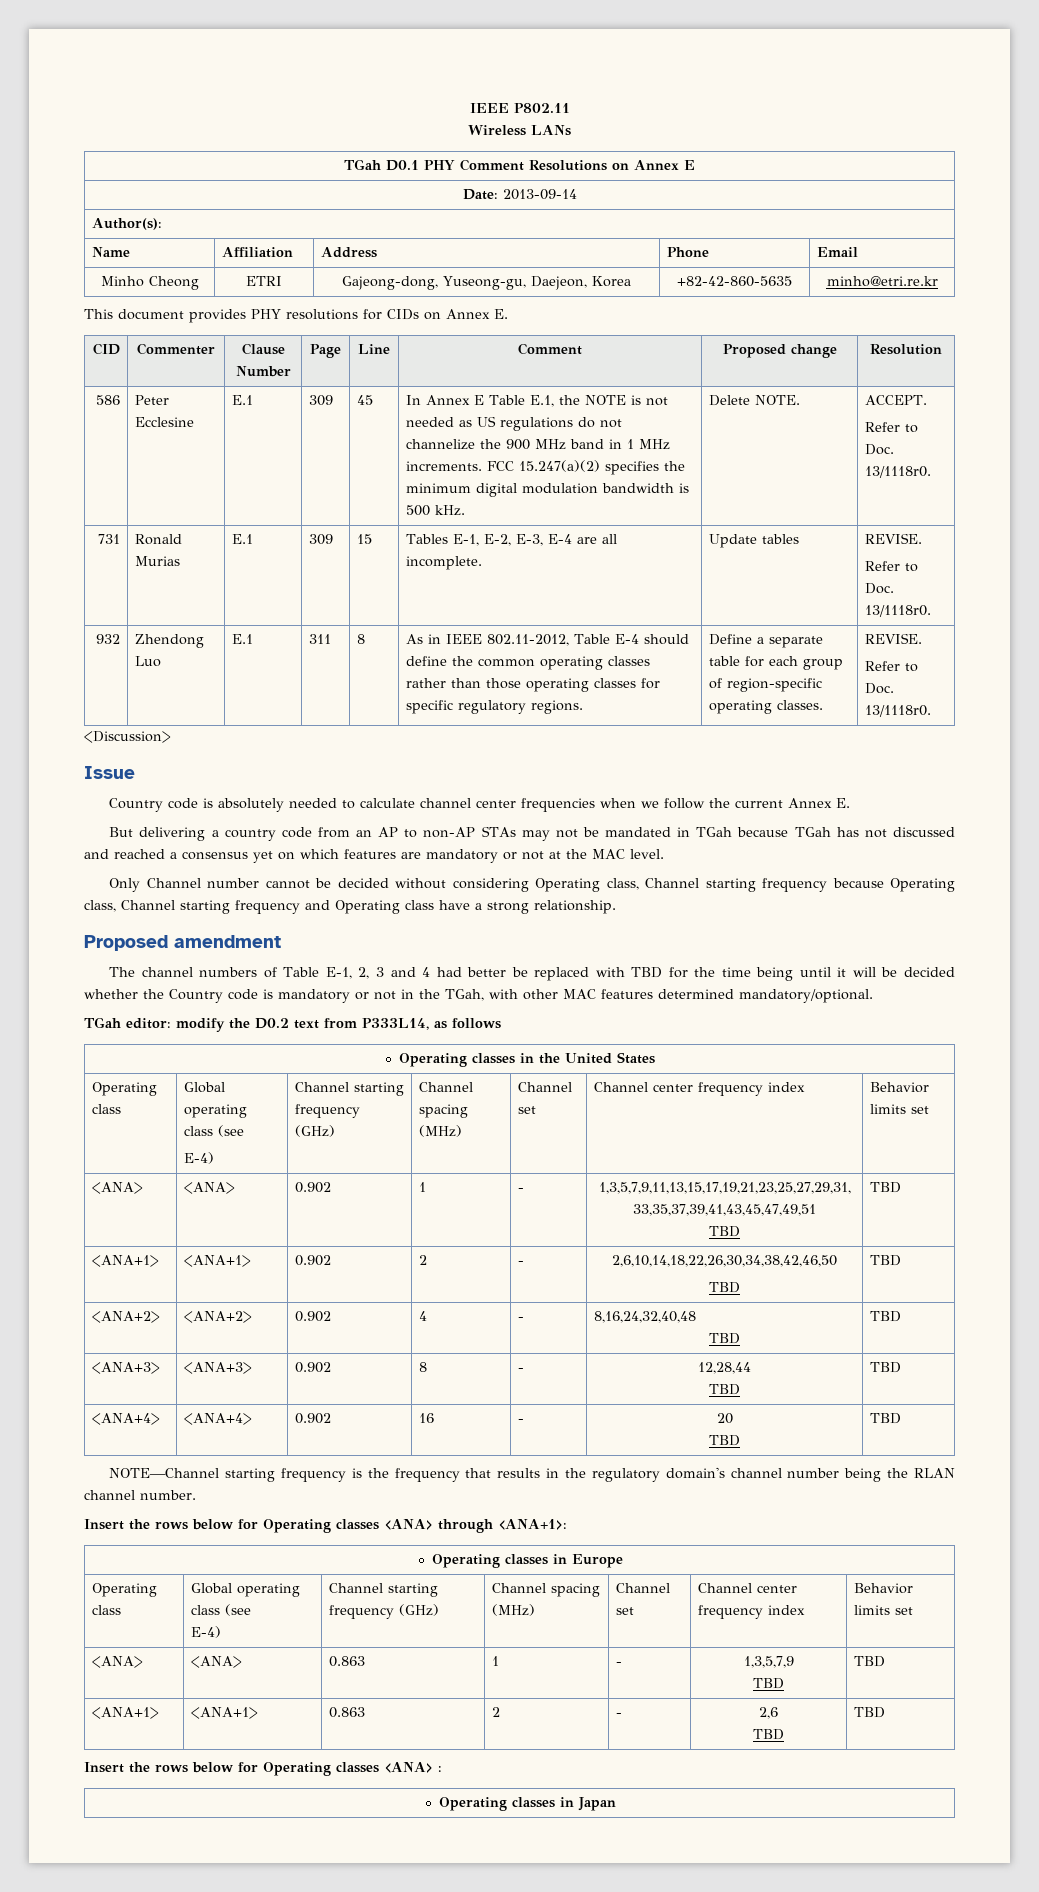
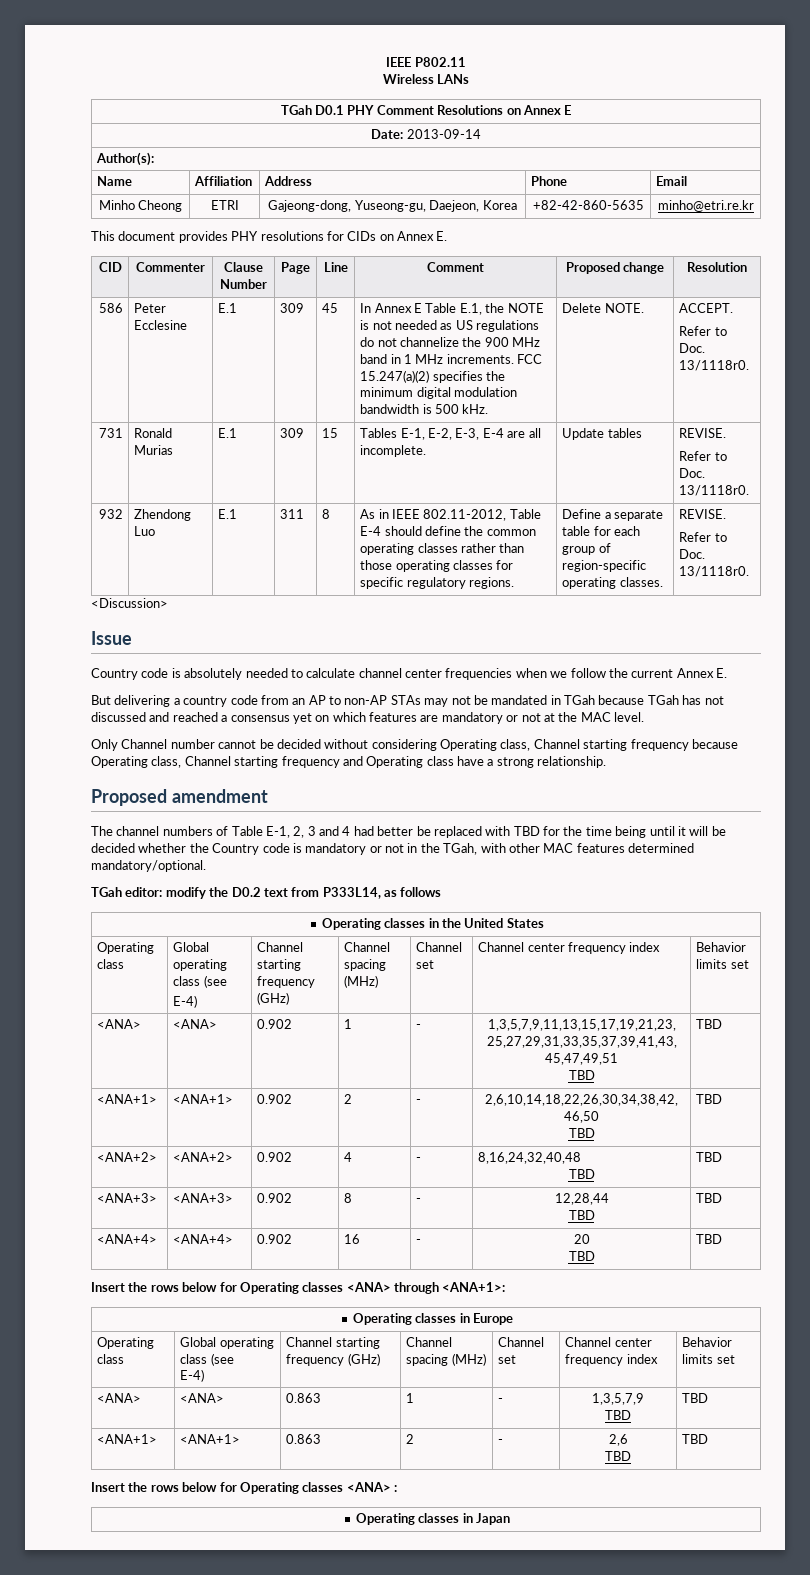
[109,1467,955,1482] [84,1490,196,1500] // NOTE—Channel starting frequency is the frequency that results in the regulatory domain's channel number being the RLAN channel number. -> (723, 1239) none

